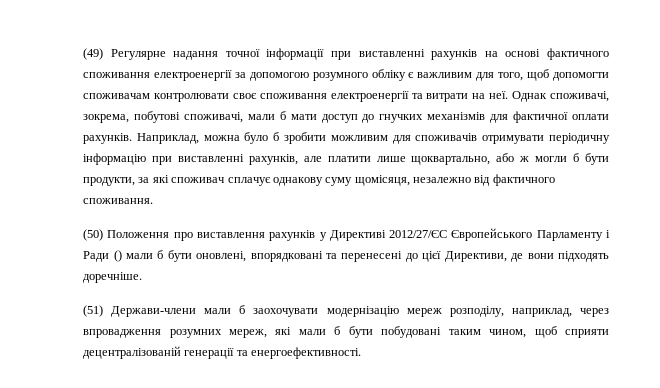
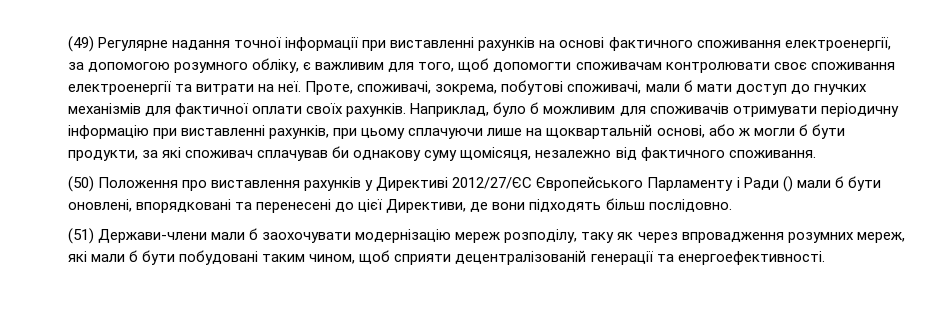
[153,70,232,81] електроенергії -> [784,37,891,51] електроенергії,
[371,69,406,81] обліку -> [252,58,300,73] обліку,
[512,91,548,102] Однак -> [305,81,354,95] Проте,
(609, 117) none -> [306,103,344,114] своїх
[203,135,240,141] можна -> (490, 110) none
[284,132,327,144] зробити -> (540, 108) none
[303,156,491,165] але платити лише щоквартально, -> [333,124,705,139] при цьому сплачуючи лише на щоквартальній основі,
[227,177,271,186] сплачує -> [257,146,350,161] сплачував би
[83,272,143,283] доречніше. -> [605,198,732,212] більш послідовно.
[511,308,572,317] наприклад, -> [581,232,634,243] таку як

